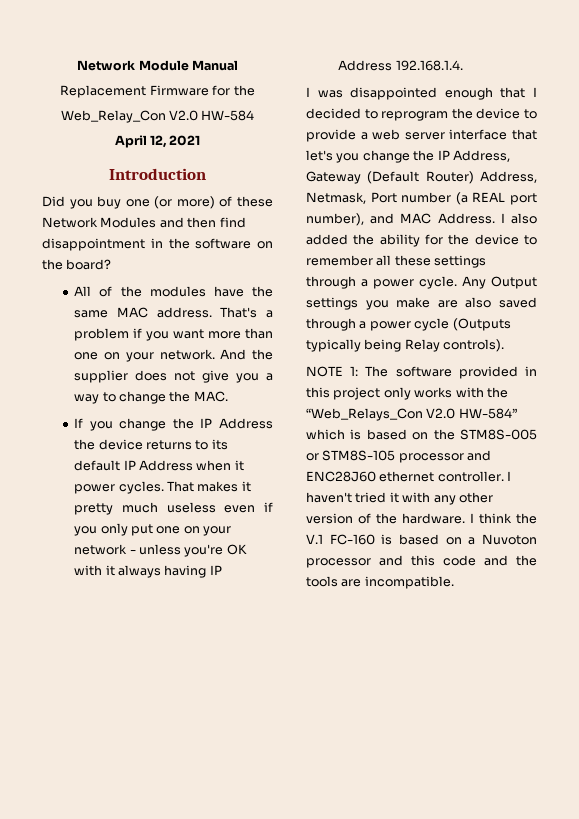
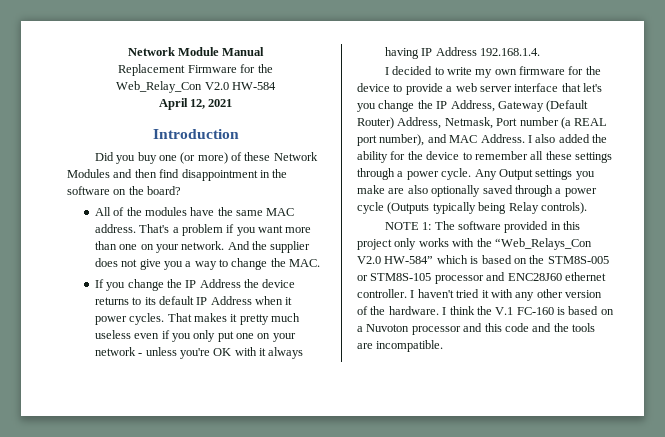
[317,87,537,100] [306,108,449,121] was disappointed enough that I decided to reprogram -> [392,66,584,78] decided to write my own firmware for
(492, 302) none -> [431,185,481,197] optionally

